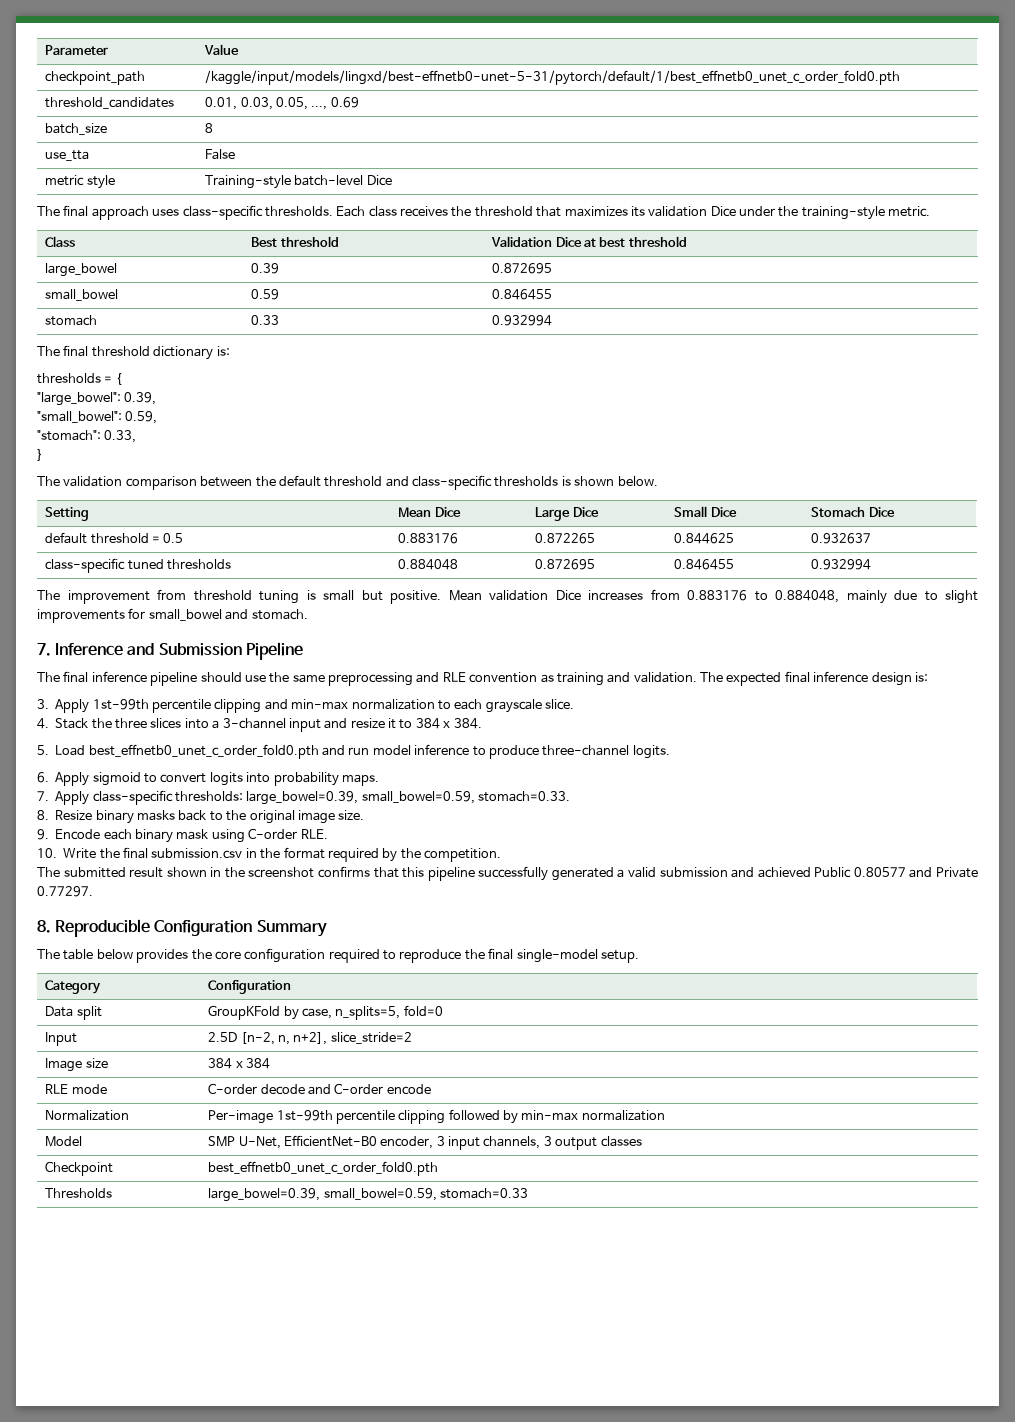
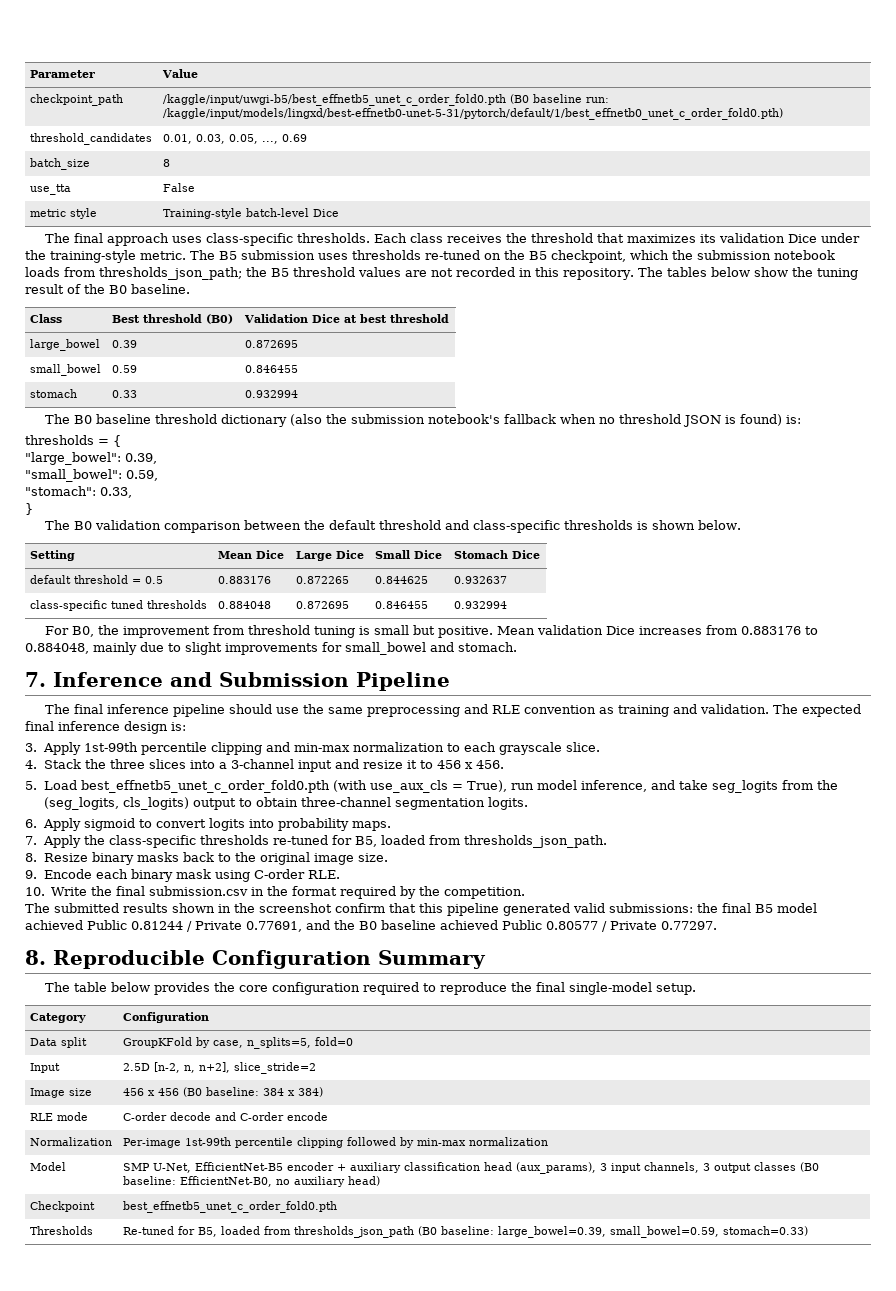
[205,70,901,85] /kaggle/input/models/lingxd/best-effnetb0-unet-5-31/pytorch/default/1/best_effnetb0_unet_c_order_fold0.pth -> [163,94,610,106] [163,108,784,120] /kaggle/input/uwgi-b5/best_effnetb5_unet_c_order_fold0.pth (B0 baseline run: /kaggle/input/models/lingxd/best-effnetb0-unet-5-31/pytorch/default/1/best_effnetb0_unet_c_order_fold0.pth)
(931, 211) none -> [190,250,835,263] [25,267,858,280] [25,284,190,294] The B5 submission uses thresholds re-tuned on the B5 checkpoint, which the submission notebook loads from thresholds_json_path; the B5 threshold values are not recorded in this repository. The tables below show the tuning result of the B0 baseline.
(339, 241) none -> [206,314,234,324] (B0)
[63,345,214,360] final threshold dictionary -> [74,414,783,427] B0 baseline threshold dictionary (also the submission notebook's fallback when no threshold JSON is found)
(60, 481) none -> [74,521,93,530] B0
[37,590,60,600] The -> [45,625,120,637] For B0, the
[415,718,482,729] 384 x 384. -> [436,760,504,769] 456 x 456.
[88,744,630,759] best_effnetb0_unet_c_order_fold0.pth and run model inference to produce three-channel -> [80,780,838,793] [43,797,485,810] best_effnetb5_unet_c_order_fold0.pth (with use_aux_cls = True), run model inference, and take seg_logits from the (seg_logits, cls_logits) output to obtain three-channel segmentation
[92,790,571,805] class-specific thresholds: large_bowel=0.39, small_bowel=0.59, stomach=0.33. -> [83,835,607,848] the class-specific thresholds re-tuned for B5, loaded from thresholds_json_path.
[129,867,164,878] result -> [123,903,168,913] results
[318,866,370,878] confirms -> [335,903,385,913] confirm
[478,866,755,881] successfully generated a valid submission and -> [503,903,817,916] [25,920,436,932] generated valid submissions: the final B5 model achieved Public 0.81244 / Private 0.77691, and the B0 baseline
[909,867,933,878] and -> [602,921,607,932] /
[208,1058,270,1069] 384 x 384 -> [123,1087,324,1097] 456 x 456 (B0 baseline: 384 x 384)
[283,1135,434,1149] EfficientNet-B0 encoder, -> [195,1162,597,1174] EfficientNet-B5 encoder + auxiliary classification head (aux_params),
(642, 1141) none -> [800,1162,820,1172] [123,1176,381,1187] (B0 baseline: EfficientNet-B0, no auxiliary head)
[208,1161,439,1176] best_effnetb0_unet_c_order_fold0.pth -> [123,1201,338,1213] best_effnetb5_unet_c_order_fold0.pth
[208,1188,528,1202] large_bowel=0.39, small_bowel=0.59, stomach=0.33 -> [123,1226,809,1238] Re-tuned for B5, loaded from thresholds_json_path (B0 baseline: large_bowel=0.39, small_bowel=0.59, stomach=0.33)

